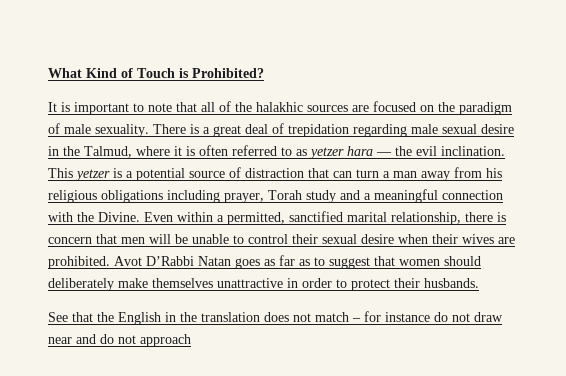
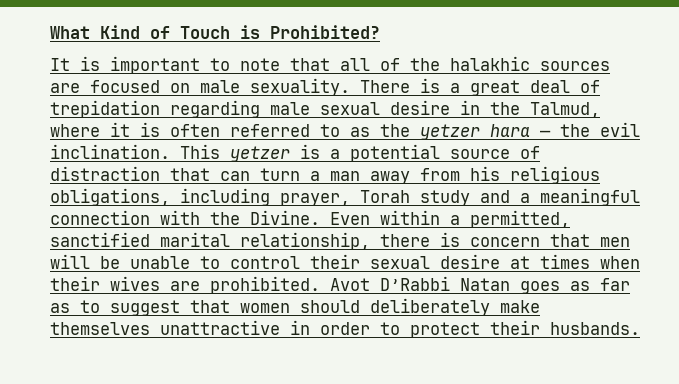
[438,102,512,115] [48,123,60,134] the paradigm of -> (190, 88) none
(307, 152) none -> [380,124,410,137] the
[101,190,163,203] obligations -> [50,188,170,206] obligations,
(394, 239) none -> [510,254,590,269] at times
[48,311,503,325] [48,334,191,347] // See that the English in the translation does not match – for instance do not draw near and do not approach -> (640, 328) none

